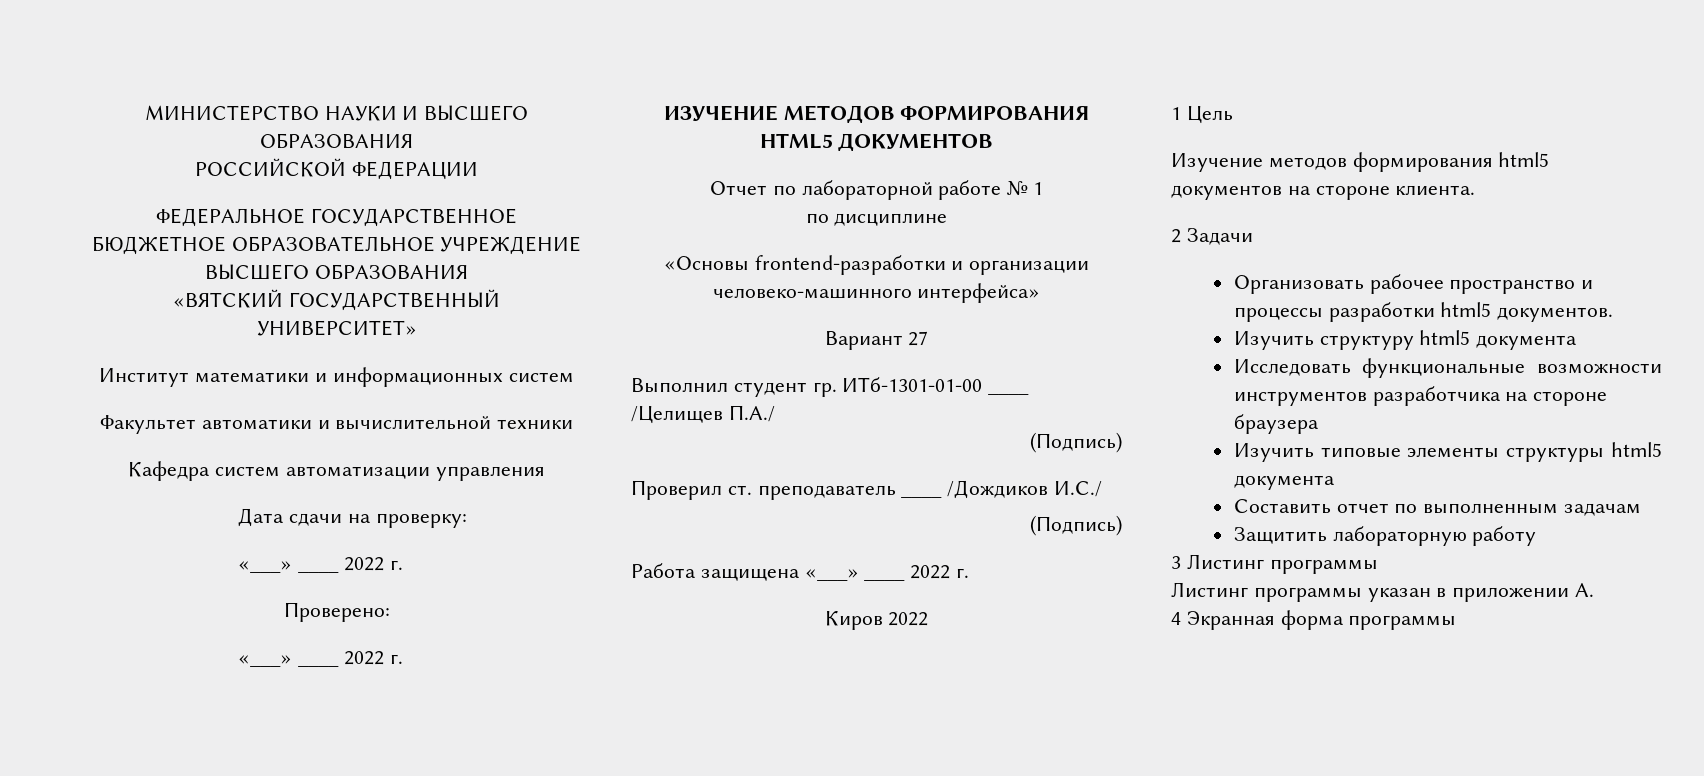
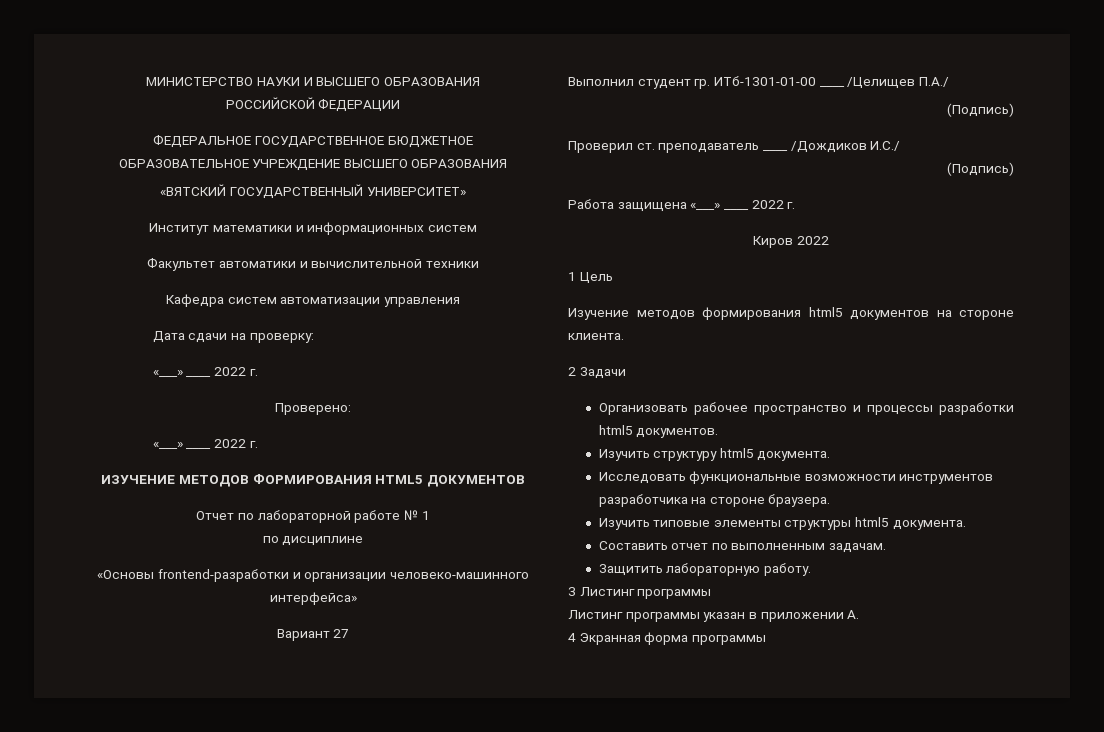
[1476,335,1578,350] документа -> [757,451,831,461] документа.
[1233,414,1319,434] браузера -> [768,494,831,507] браузера.
[1233,475,1335,490] документа -> [892,520,966,530] документа.
[1563,503,1641,516] задачам -> [829,543,887,553] задачам.
[1472,526,1537,546] работу -> [763,563,811,576] работу.

